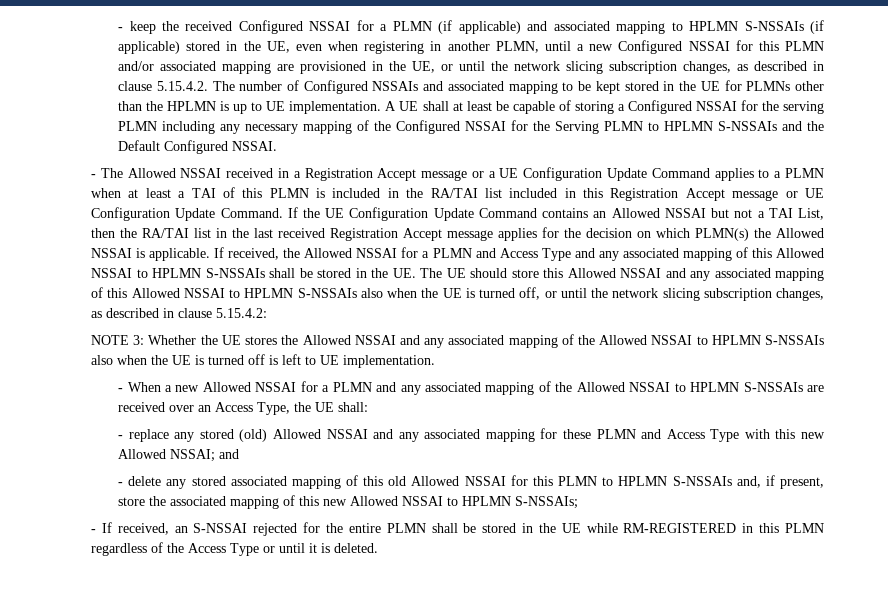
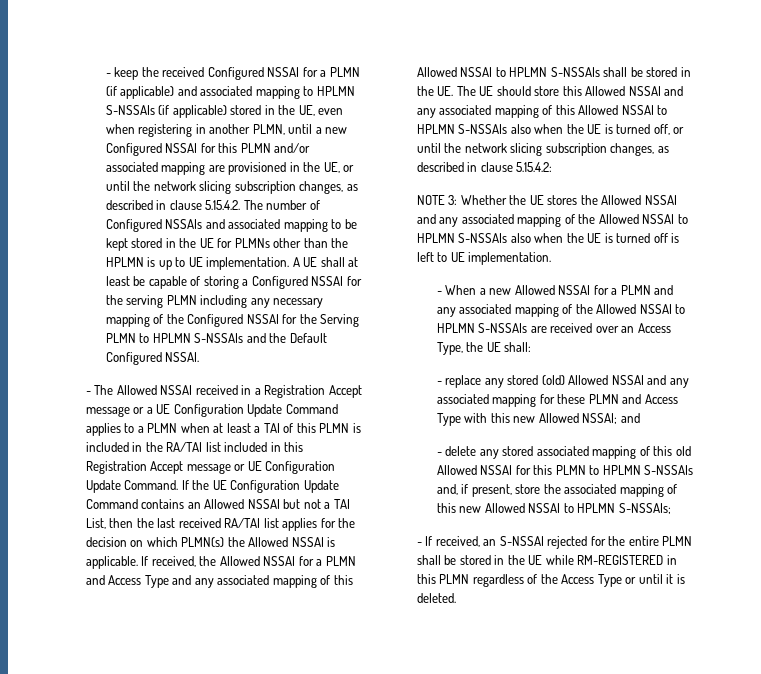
[142,228,494,241] RA/TAI list in the last received Registration Accept message -> [157,518,279,528] last received RA/TAI list

